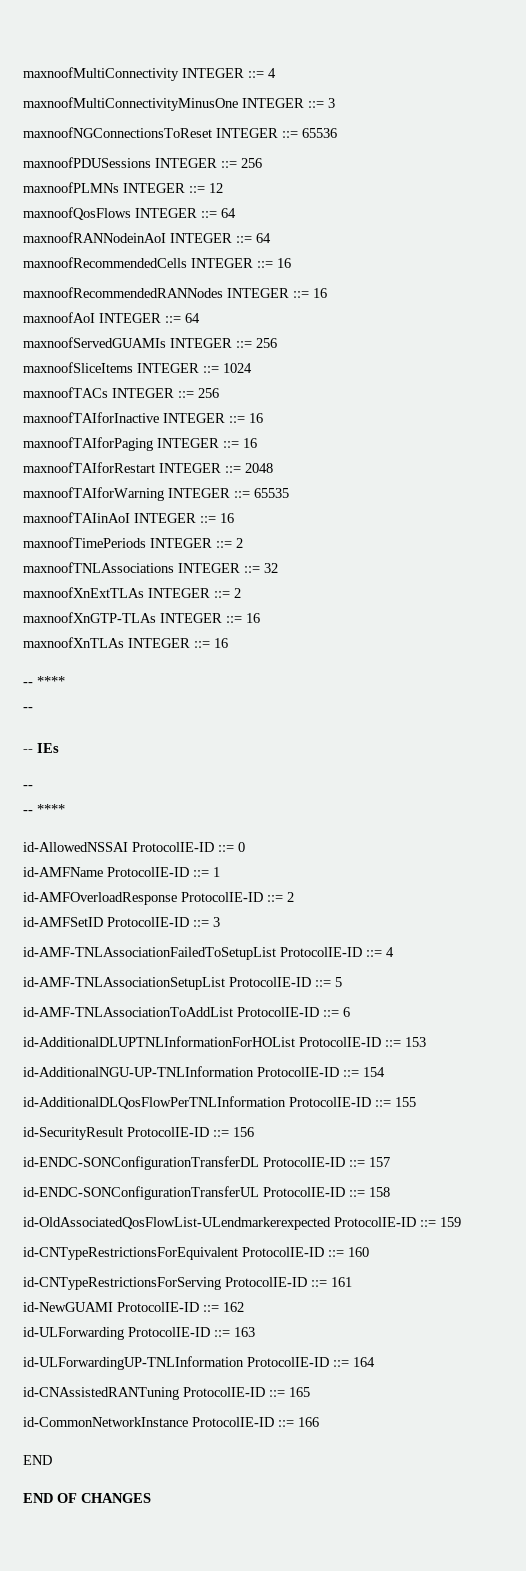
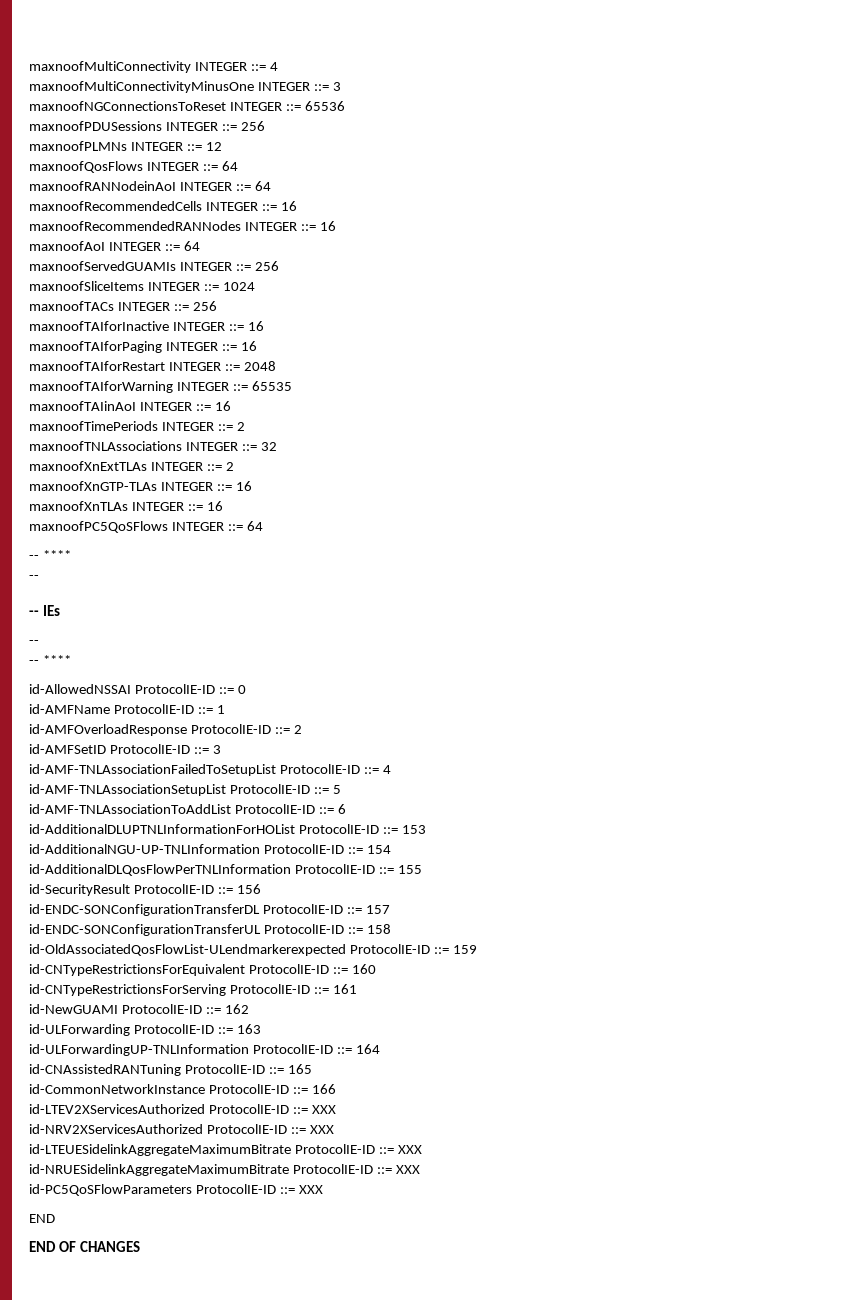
(228, 643) none -> [29,521,263,533] // maxnoofPC5QoSFlows INTEGER ::= 64
(319, 1422) none -> [29,1104,336,1114] [29,1124,334,1134] [29,1144,422,1156] [29,1164,420,1176] [29,1184,323,1196] // id-LTEV2XServicesAuthorized ProtocolIE-ID ::= XXX // id-NRV2XServicesAuthorized ProtocolIE-ID ::= XXX // id-LTEUESidelinkAggregateMaximumBitrate ProtocolIE-ID ::= XXX // id-NRUESidelinkAggregateMaximumBitrate ProtocolIE-ID ::= XXX // id-PC5QoSFlowParameters ProtocolIE-ID ::= XXX

